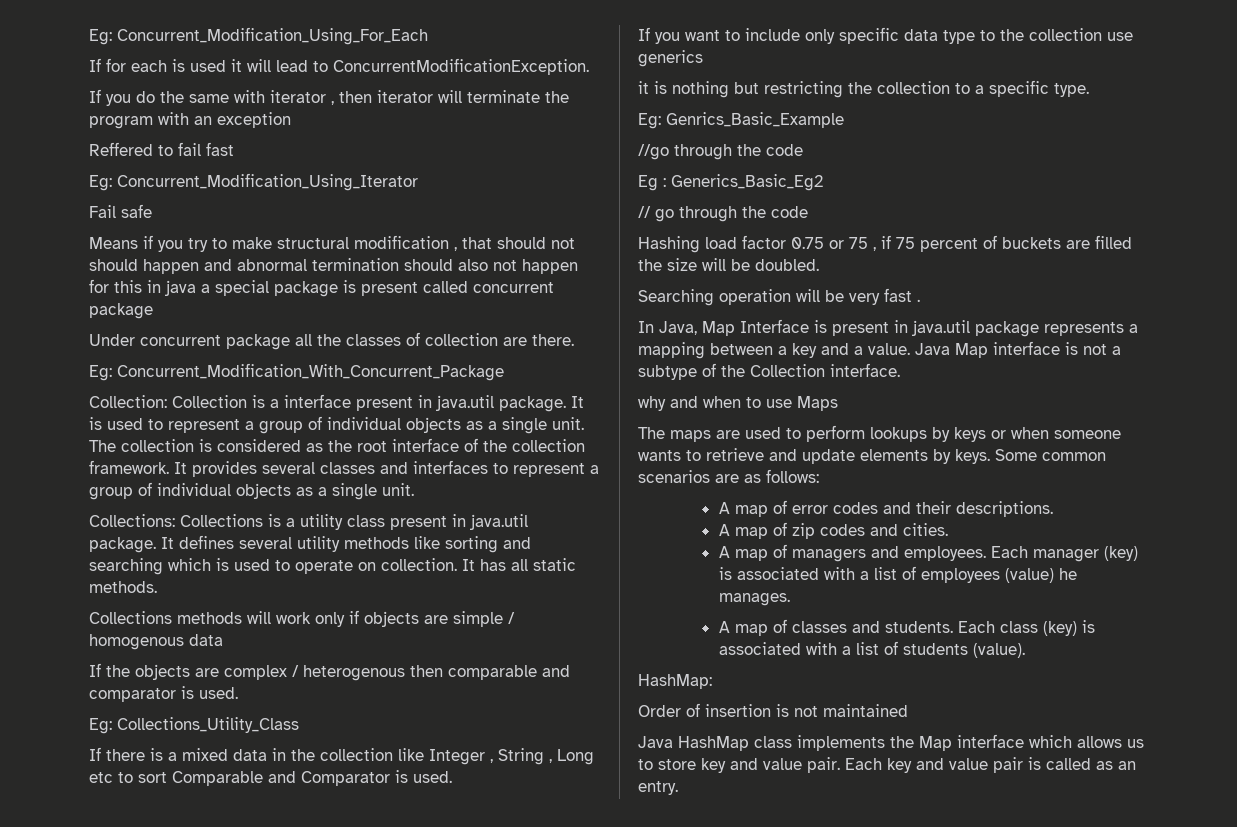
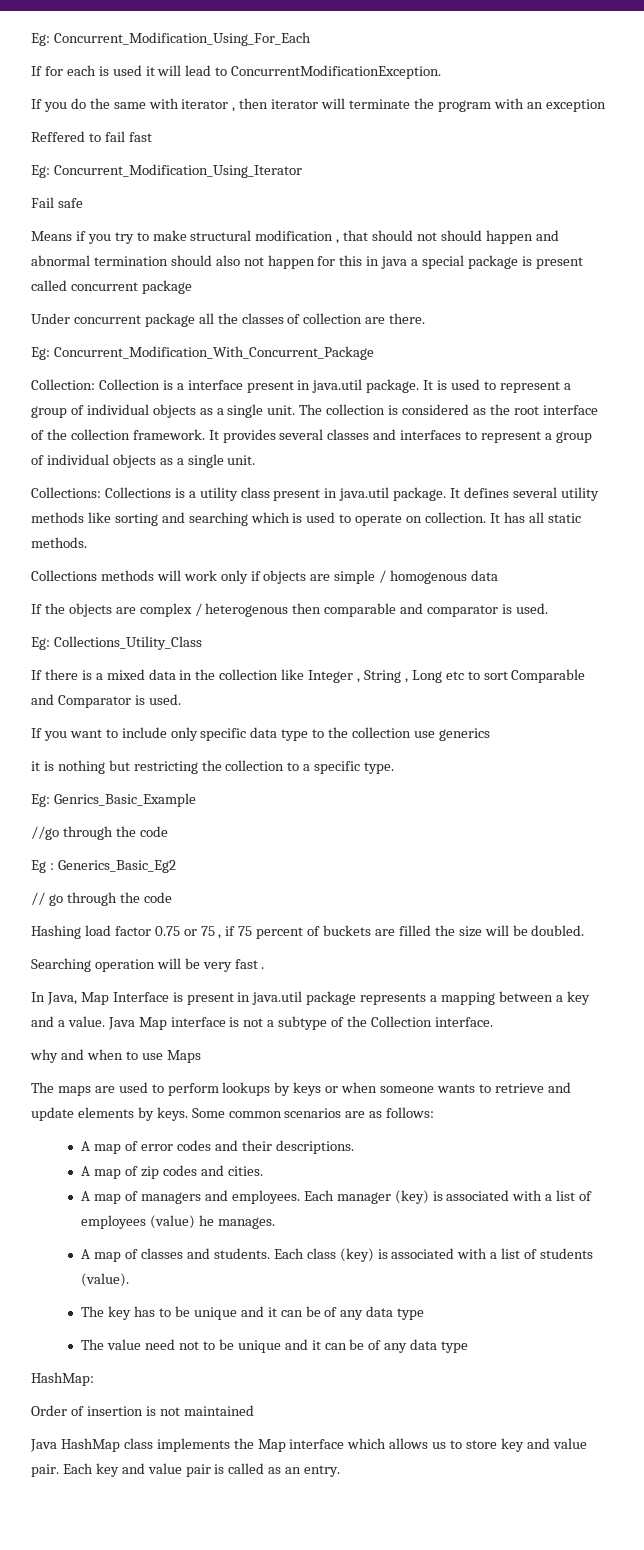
(1025, 650) none -> [81,1306,425,1320] [81,1339,469,1353] // The key has to be unique and it can be of any data type // The value need not to be unique and it can be of any data type

